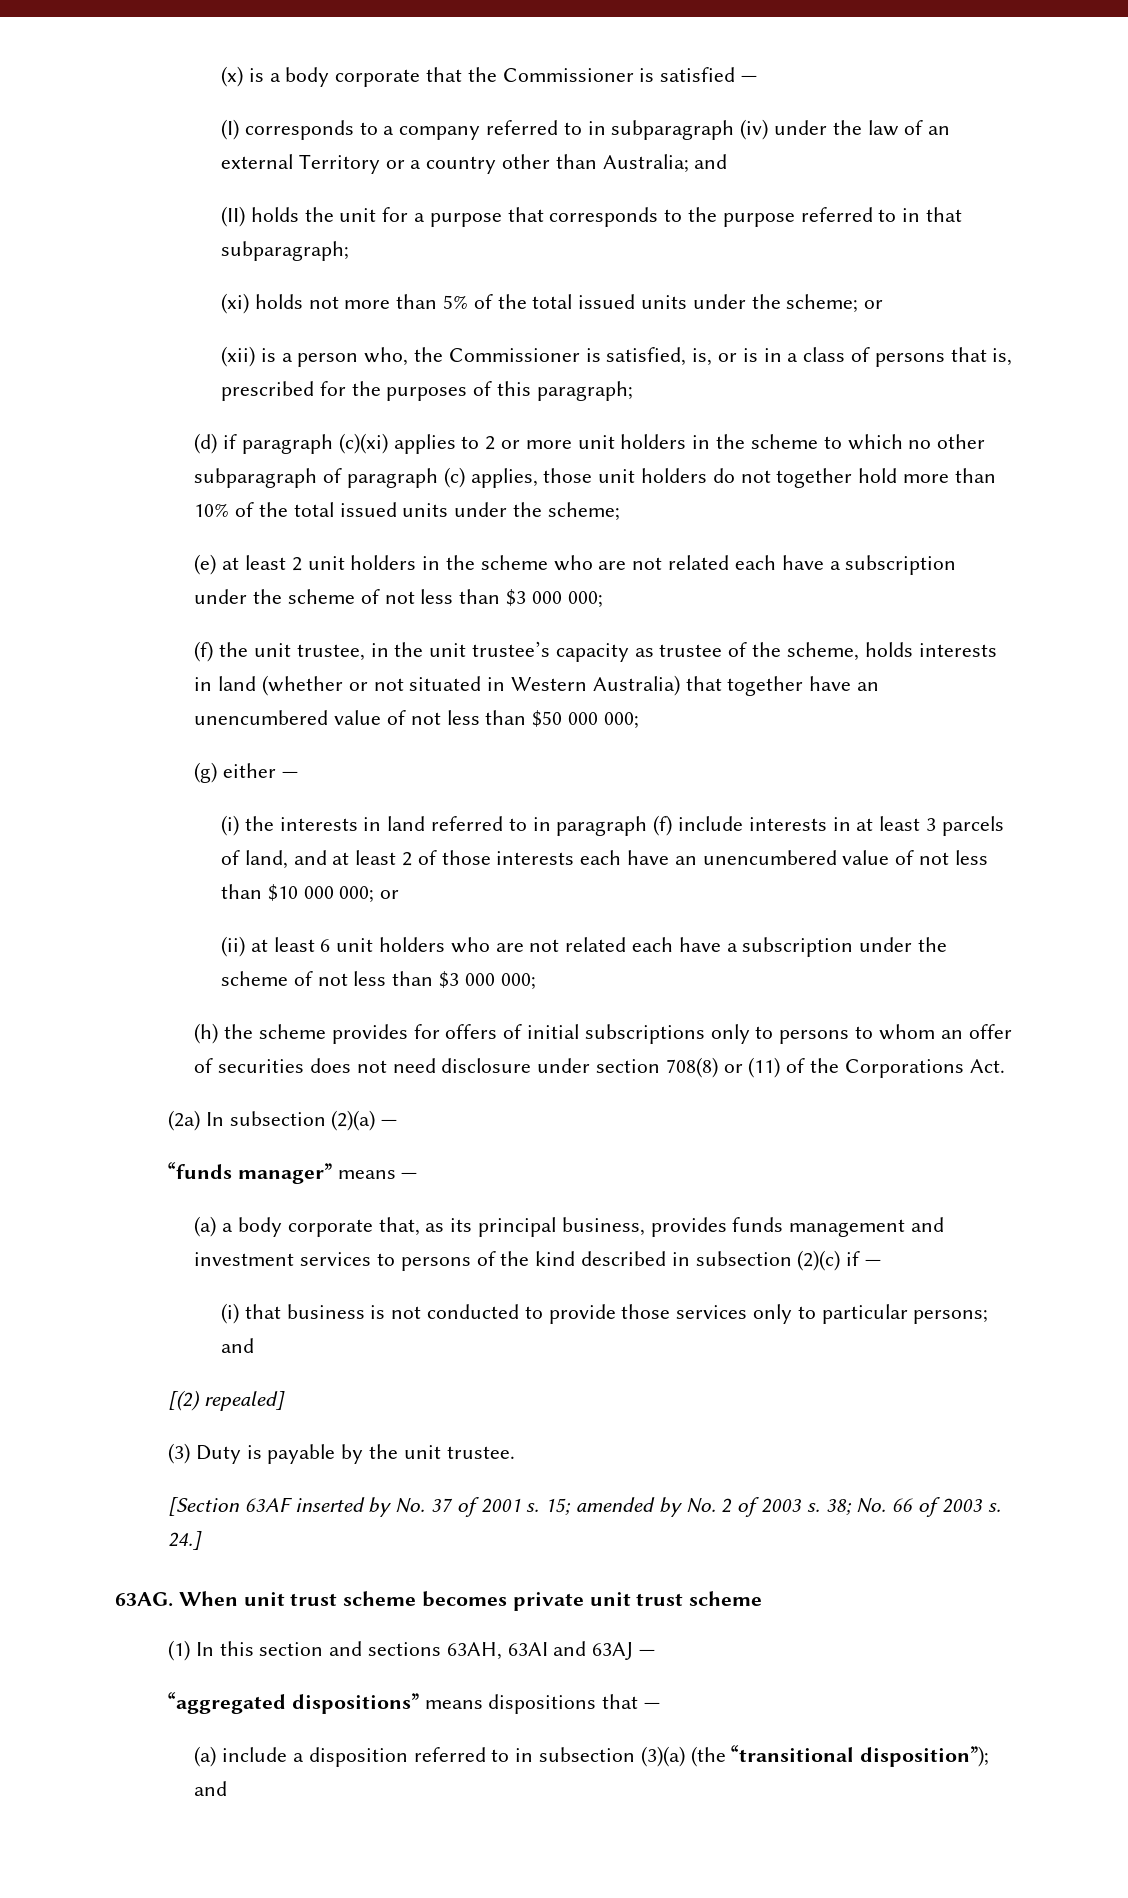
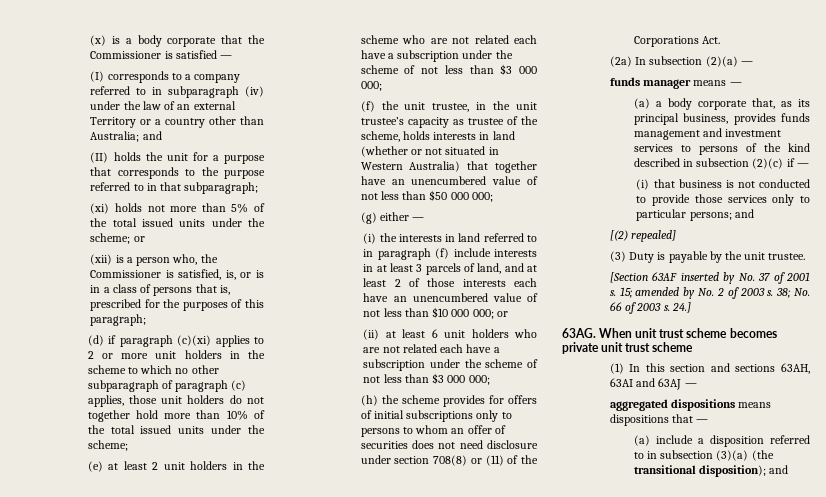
[167,1162,332,1184] “funds manager” -> [609,77,692,89] funds manager
[167,1692,419,1714] “aggregated dispositions” -> [609,399,736,411] aggregated dispositions
[731,1745,990,1767] “transitional disposition”); -> [633,465,766,477] transitional disposition);

